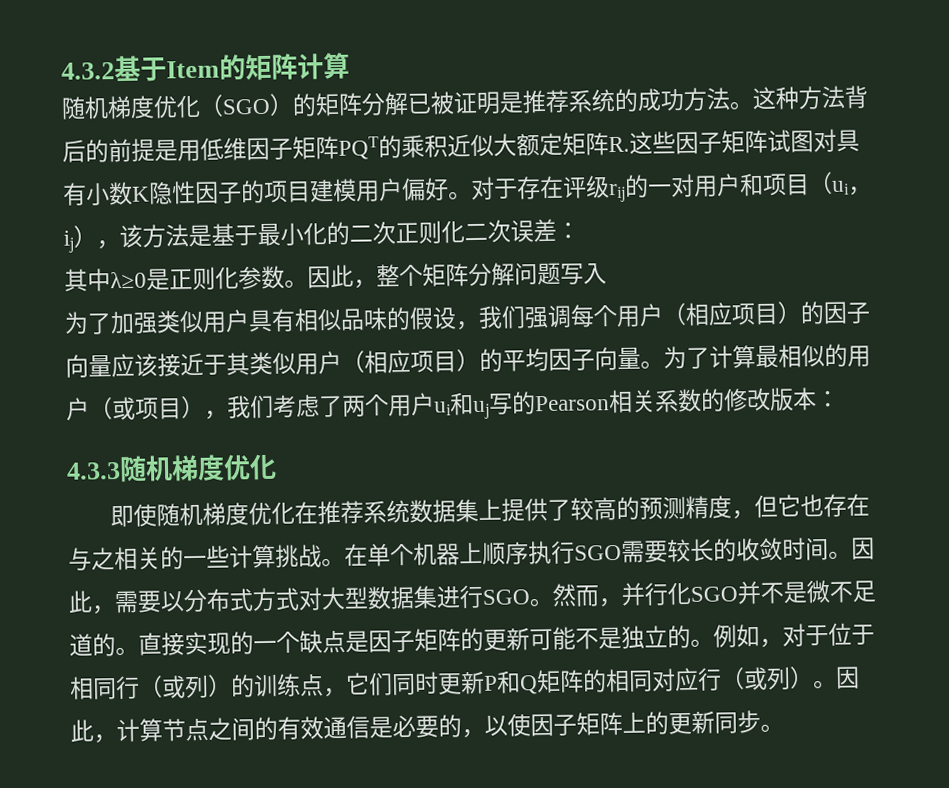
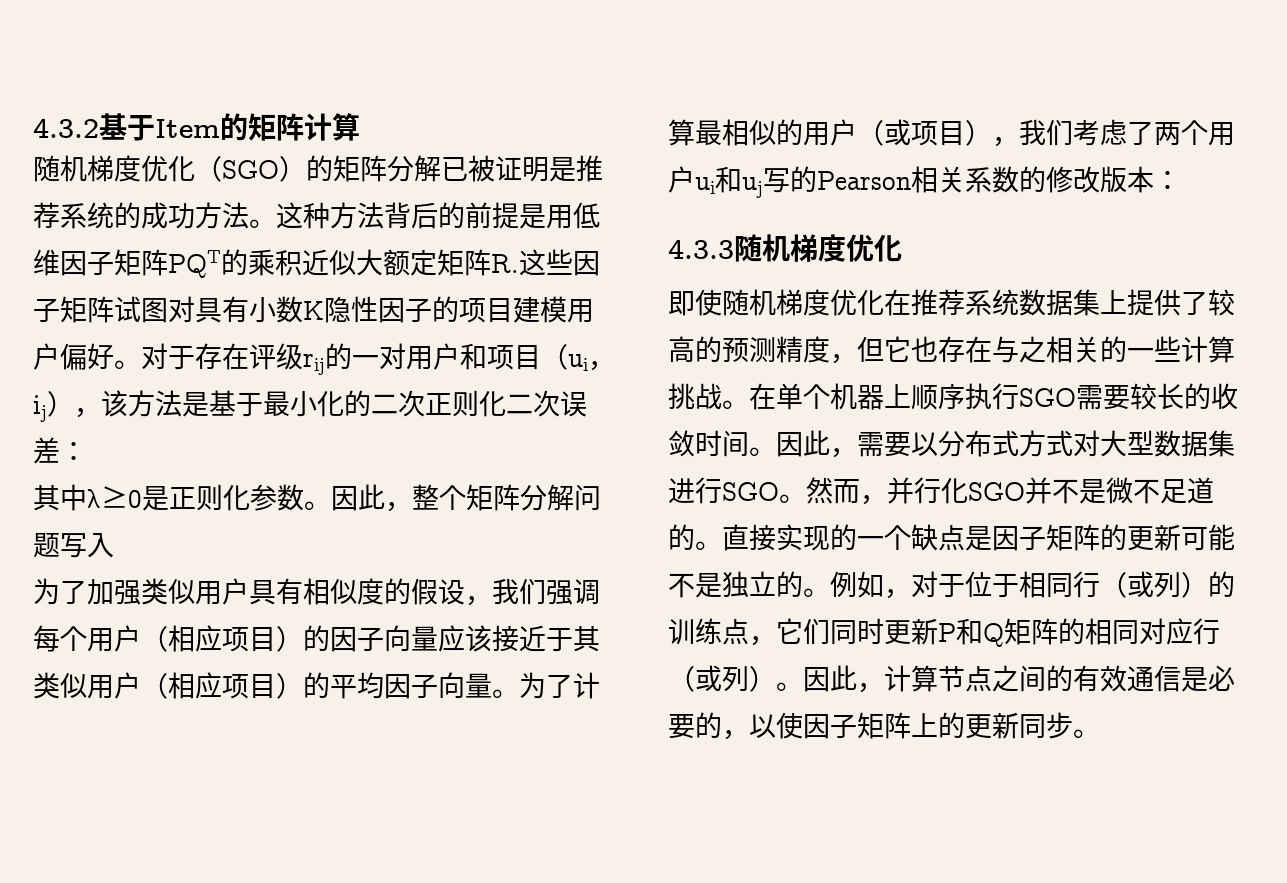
[340,307,388,331] 品味 -> [357,578,384,605] 度

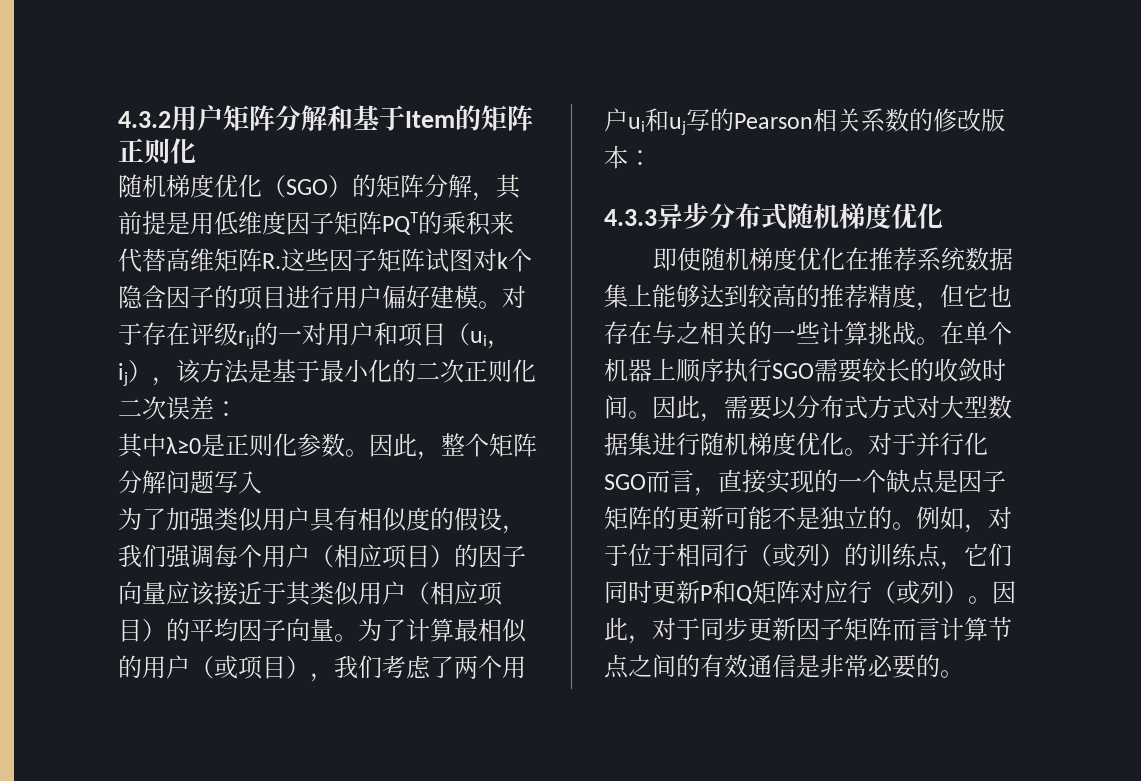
(99, 128) none -> [171,105,353,131] 用户矩阵分解和
[304,113,360,141] 计算 -> [118,138,196,164] 正则化
[441,155,603,182] [33,202,465,229] 已被证明是推荐系统的成功方法。这种方法背后的 -> [472,174,521,201] ，其
(60, 262) none -> [262,211,286,235] 度
[302,249,437,276] 近似大额定 -> [490,211,514,235] [118,248,214,272] 来代替高维
[195,296,378,323] 具有小数K隐性 -> [497,248,532,272] [118,285,166,309] k个隐含
[513,296,567,323] 建模 -> [286,285,334,309] 进行
(114, 356) none -> [430,285,478,309] 建模
(734, 249) none -> [657,203,787,230] 异步分布式
[1127,289,1235,316] [668,336,776,363] 提供了较高的预测 -> [652,284,868,308] 能够达到较高的推荐
[722,477,1214,505] [668,524,722,550] SGO。然而，并行化SGO并不是微不足道的。 -> [700,432,988,456] [604,469,718,496] 随机梯度优化。对于并行化SGO而言，
[1058,618,1139,645] 的相同 -> (800, 592) none
(884, 688) none -> [652,617,940,641] 对于同步更新因子矩阵而言
[1208,665,1235,691] [668,712,1073,740] 必要的，以使因子矩阵上的更新同步 -> [820,654,940,679] 非常必要的

